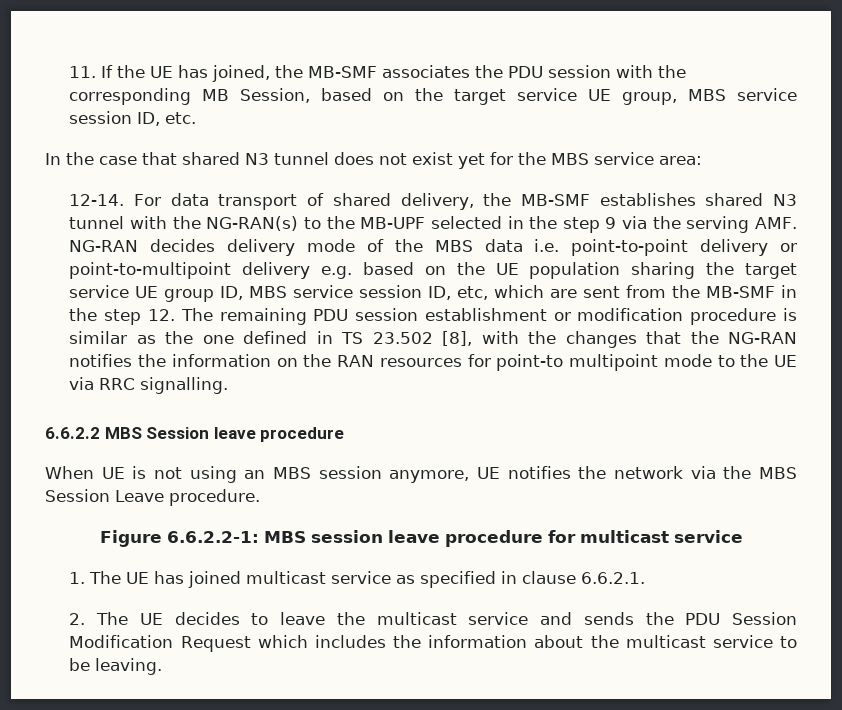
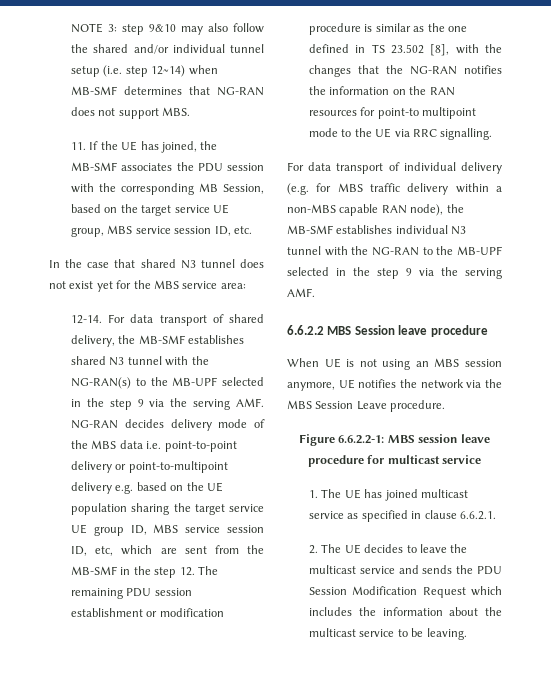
(69, 72) none -> [71,23,264,35] [71,44,264,54] [71,65,218,77] [71,86,264,96] [71,107,191,119] NOTE 3: step 9&10 may also follow the shared and/or individual tunnel setup (i.e. step 12~14) when MB-SMF determines that NG-RAN does not support MBS. //
(229, 385) none -> [287,162,502,174] [287,183,502,195] [287,204,464,216] [287,225,467,235] [287,246,502,256] [287,267,502,279] [287,288,315,297] // For data transport of individual delivery (e.g. for MBS traffic delivery within a non-MBS capable RAN node), the MB-SMF establishes individual N3 tunnel with the NG-RAN to the MB-UPF selected in the step 9 via the serving AMF.

